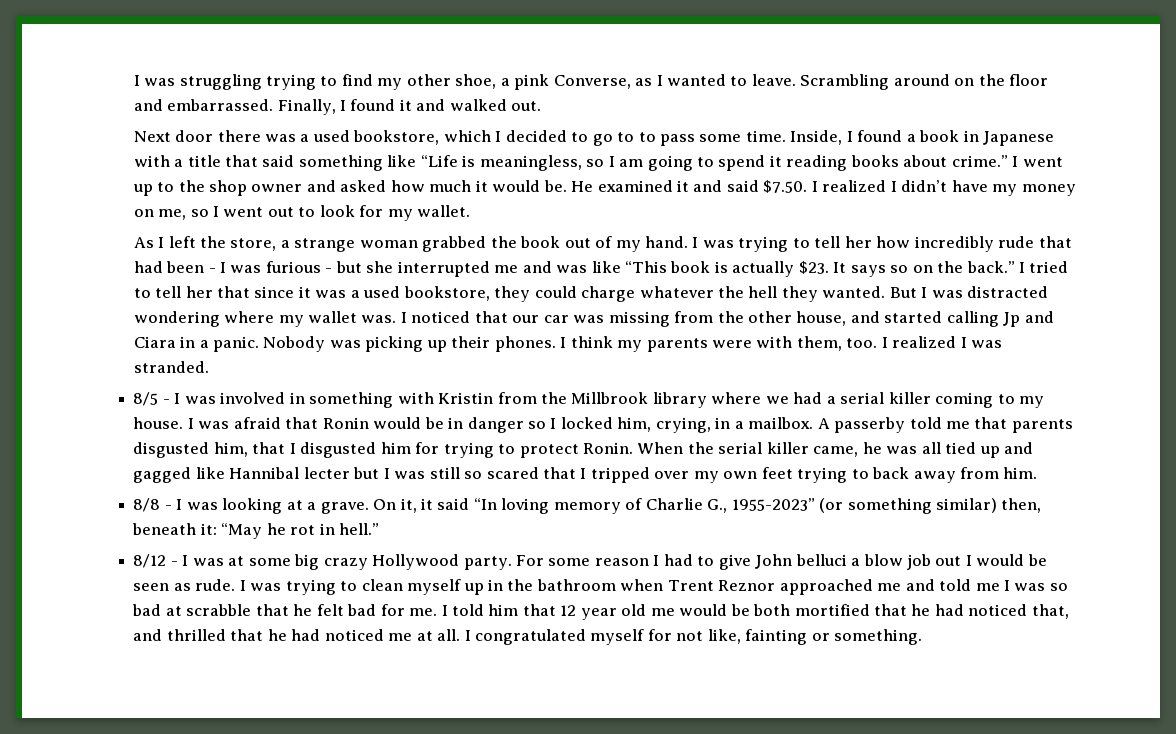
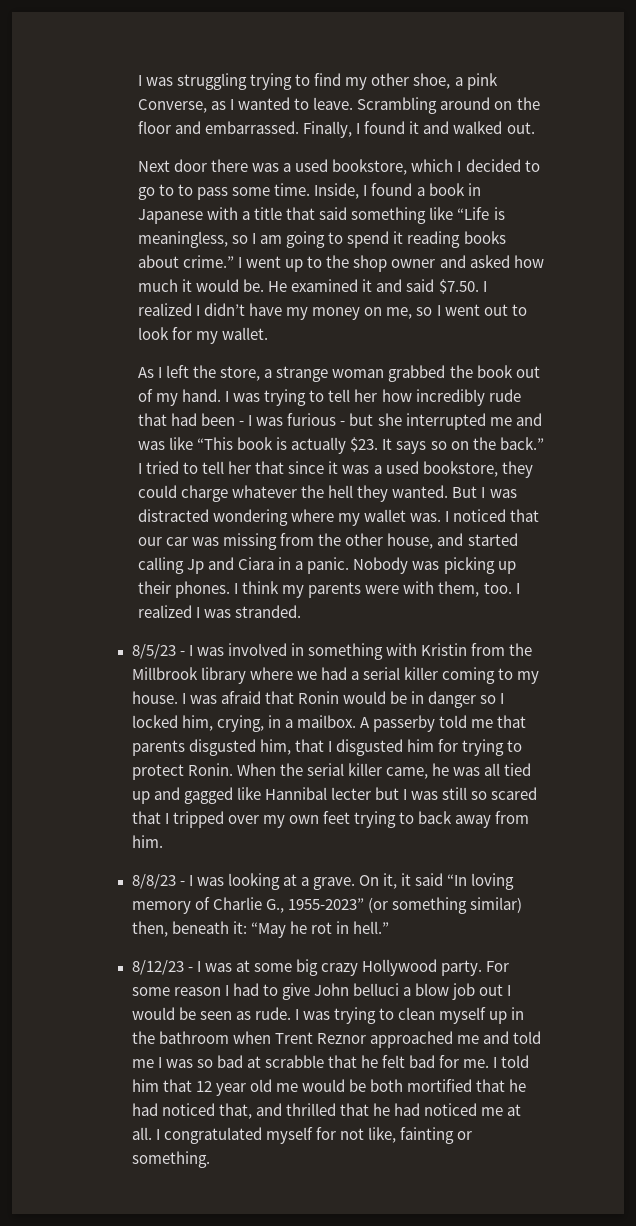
[133,392,159,406] 8/5 -> [131,644,176,659] 8/5/23
[133,498,161,512] 8/8 -> [131,874,176,889] 8/8/23
[133,554,167,568] 8/12 -> [131,960,184,975] 8/12/23

